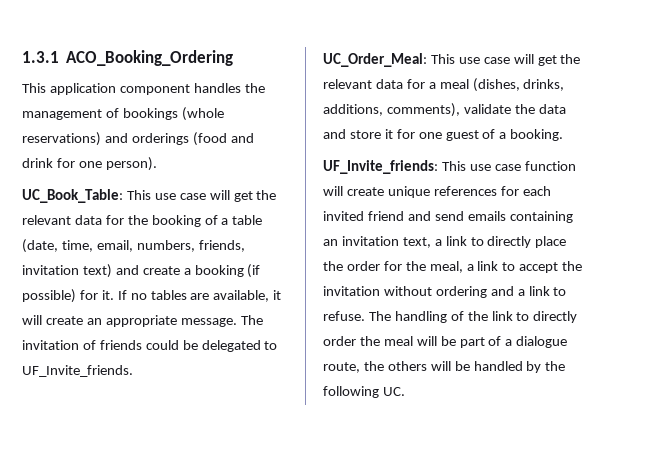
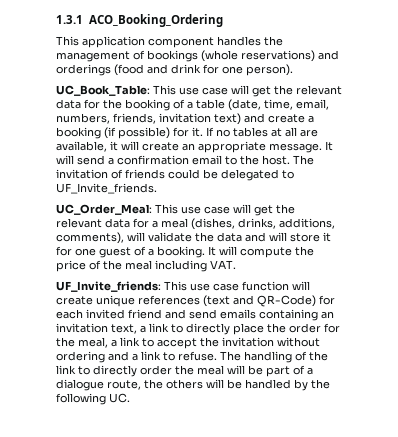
(187, 295) none -> [271,127,297,137] at all
(237, 322) none -> [325,141,333,151] [56,155,290,165] It will send a confirmation email to the host.
(460, 110) none -> [127,232,145,241] will
(346, 134) none -> [269,232,287,241] will
(564, 135) none -> [208,246,314,258] [56,260,236,272] It will compute the price of the meal including VAT.
(497, 191) none -> [203,295,316,307] (text and QR-Code)

